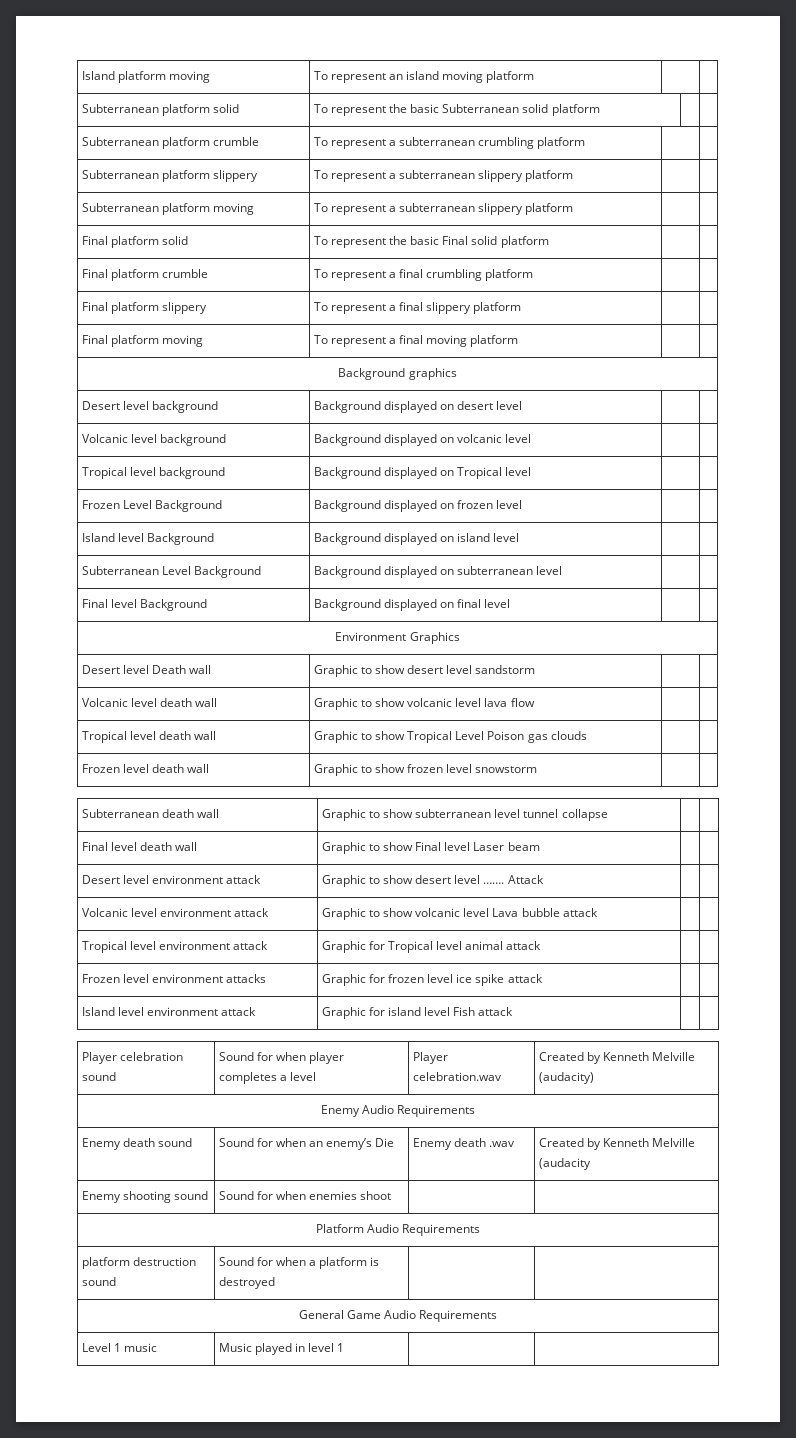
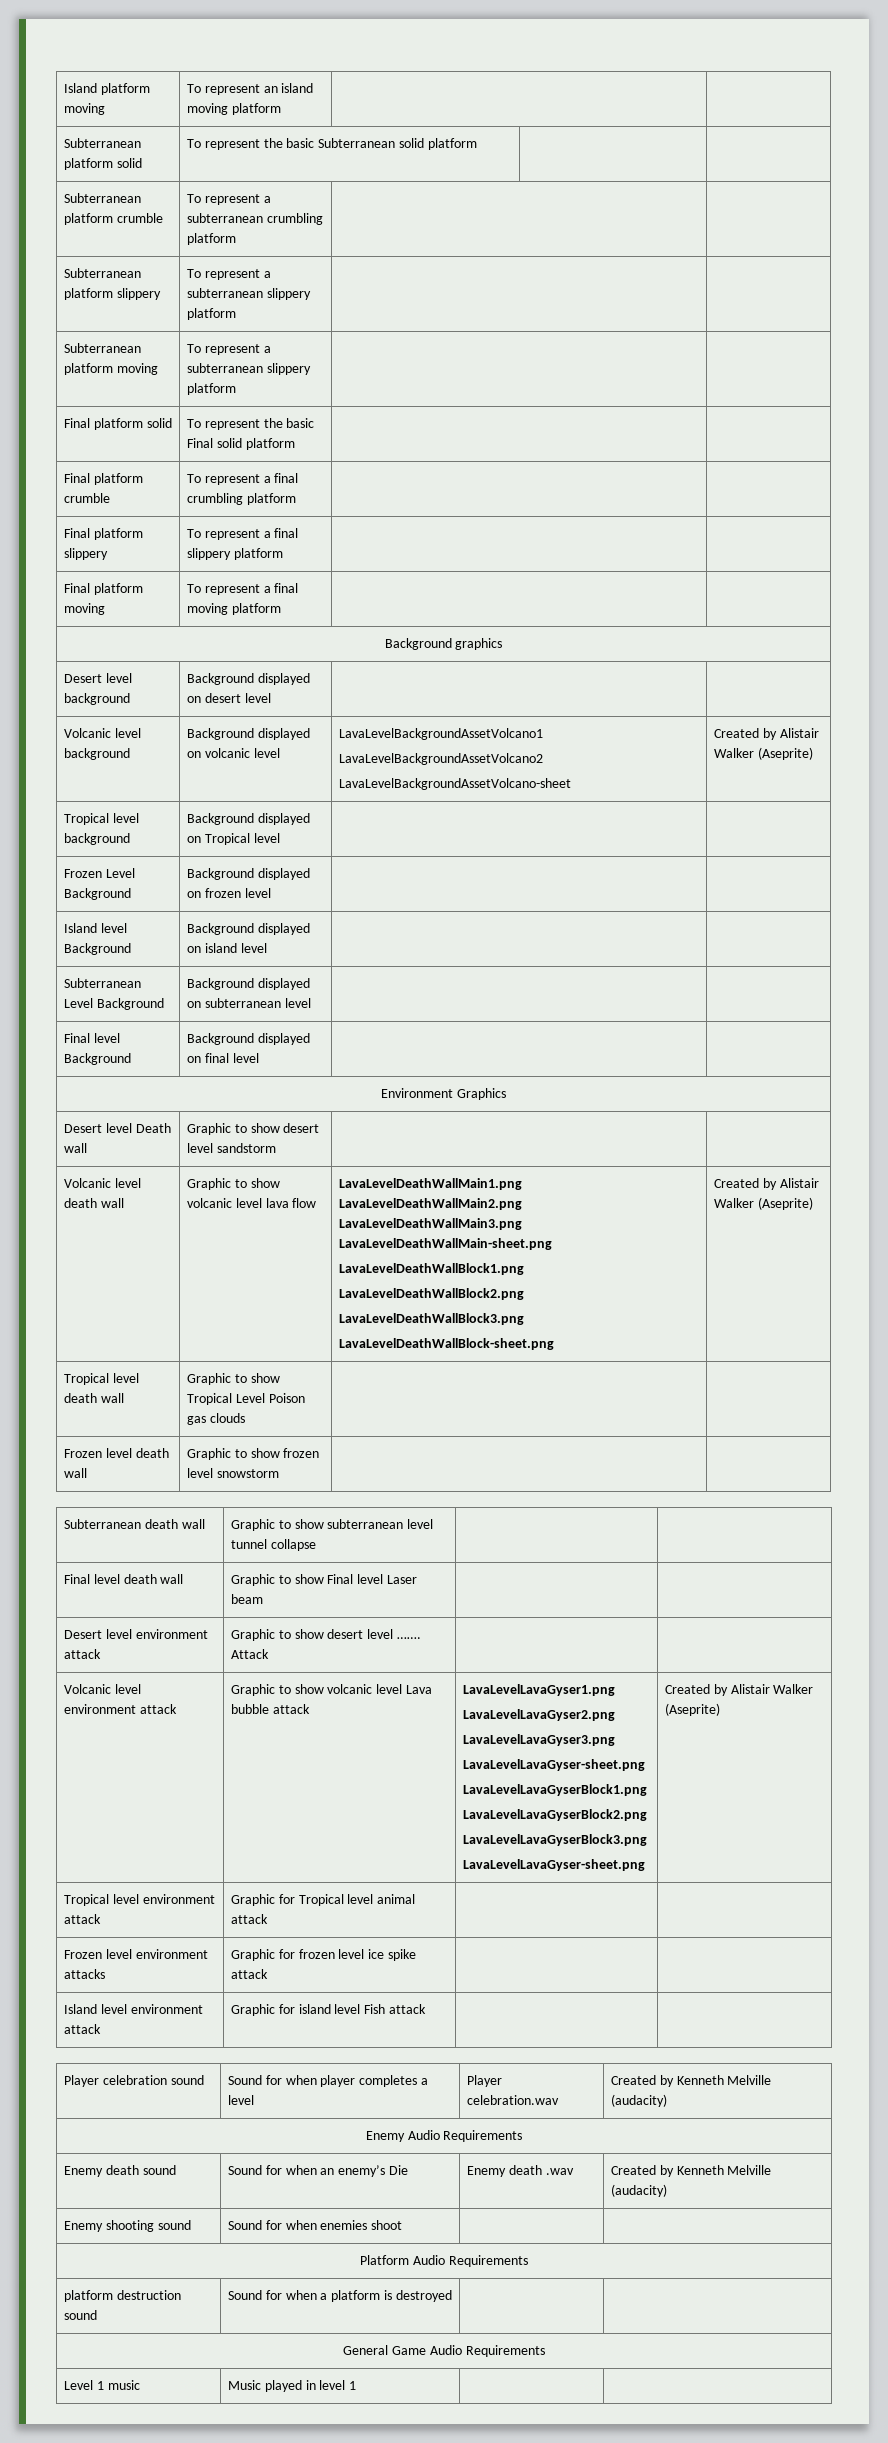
(532, 438) | -> [339,728,544,740] [339,753,544,765] [339,778,572,790] [714,728,819,740] [714,747,813,760] LavaLevelBackgroundAssetVolcano1 // LavaLevelBackgroundAssetVolcano2 // LavaLevelBackgroundAssetVolcano-sheet | Created by Alistair Walker (Aseprite)
(535, 702) | -> [339,1178,523,1190] [339,1198,523,1210] [339,1218,523,1230] [339,1238,553,1250] [339,1263,525,1275] [339,1288,525,1300] [339,1313,525,1325] [339,1338,555,1350] [714,1178,819,1190] [714,1197,813,1210] LavaLevelDeathWallMain1.png LavaLevelDeathWallMain2.png LavaLevelDeathWallMain3.png LavaLevelDeathWallMain-sheet.png // LavaLevelDeathWallBlock1.png // LavaLevelDeathWallBlock2.png // LavaLevelDeathWallBlock3.png // LavaLevelDeathWallBlock-sheet.png | Created by Alistair Walker (Aseprite)
(598, 912) | -> [463,1684,616,1696] [463,1709,616,1721] [463,1734,616,1746] [463,1759,646,1771] [463,1784,648,1796] [463,1809,648,1821] [463,1834,648,1846] [463,1859,646,1871] [665,1684,814,1696] [665,1703,721,1716] LavaLevelLavaGyser1.png // LavaLevelLavaGyser2.png // LavaLevelLavaGyser3.png // LavaLevelLavaGyser-sheet.png // LavaLevelLavaGyserBlock1.png // LavaLevelLavaGyserBlock2.png // LavaLevelLavaGyserBlock3.png // LavaLevelLavaGyser-sheet.png | Created by Alistair Walker (Aseprite)
[538,1158,591,1170] (audacity -> [611,2184,668,2197] (audacity)

